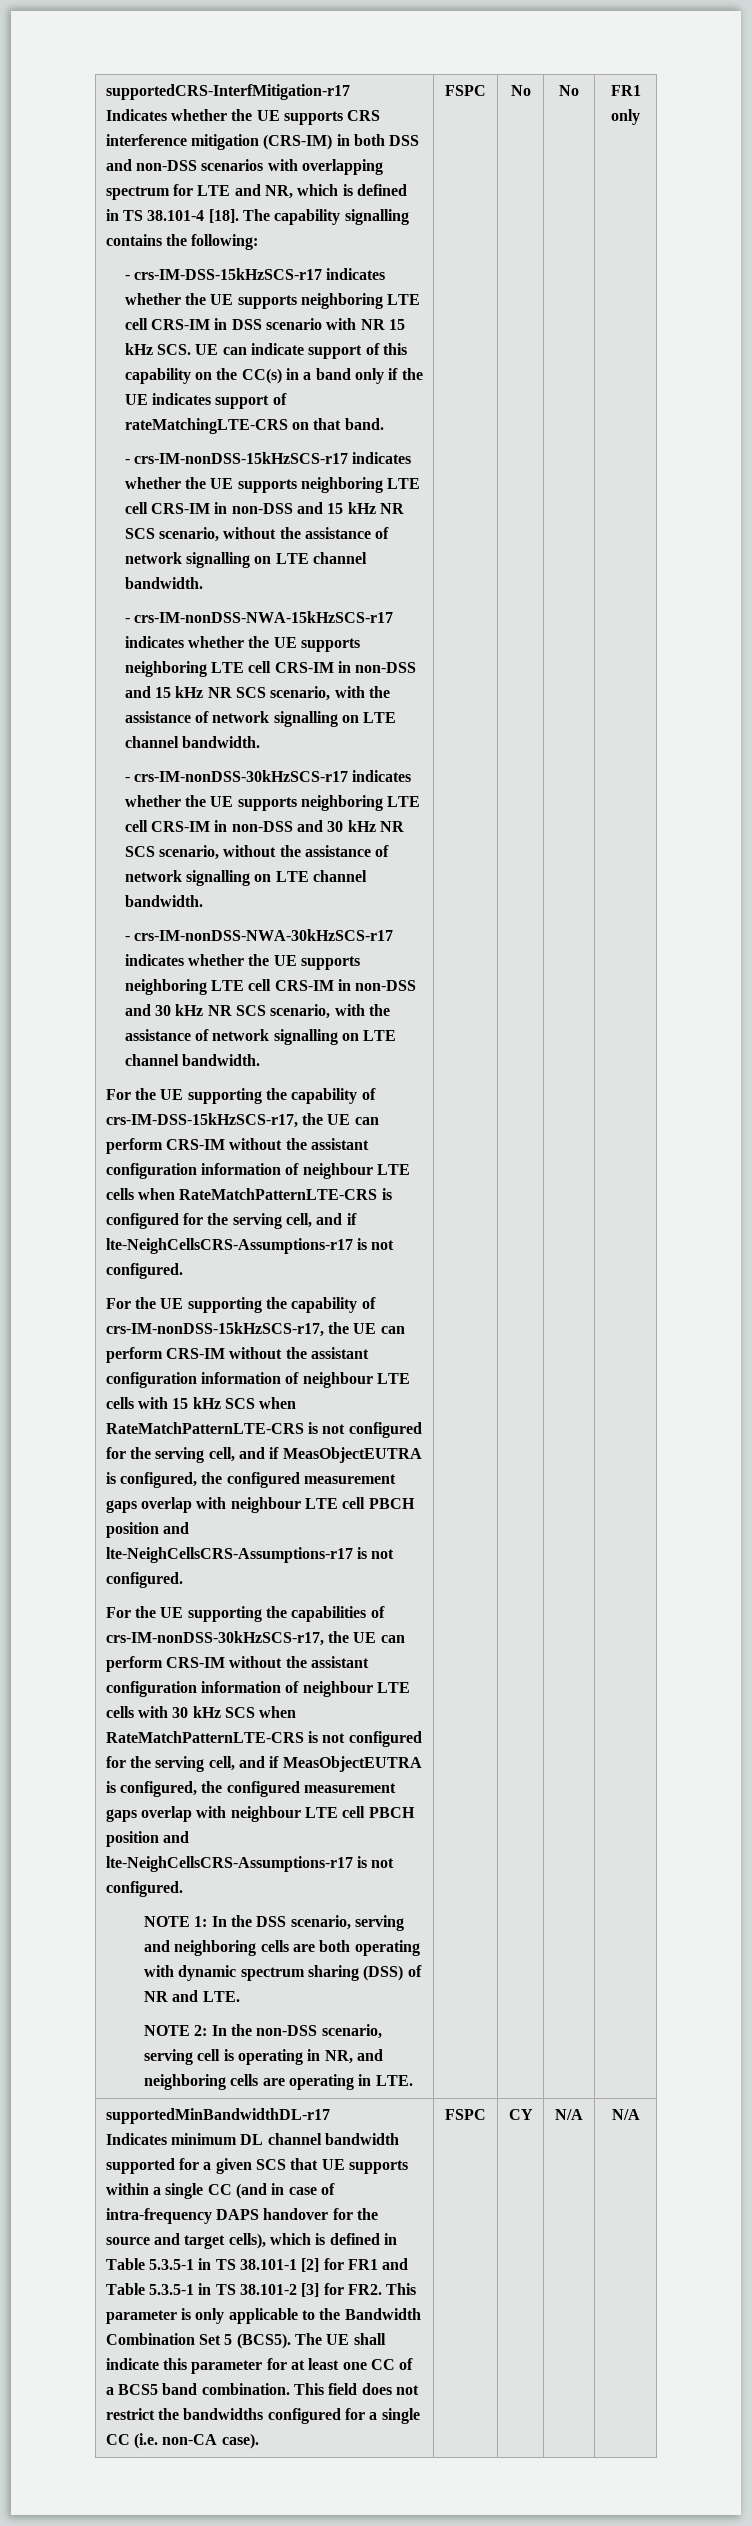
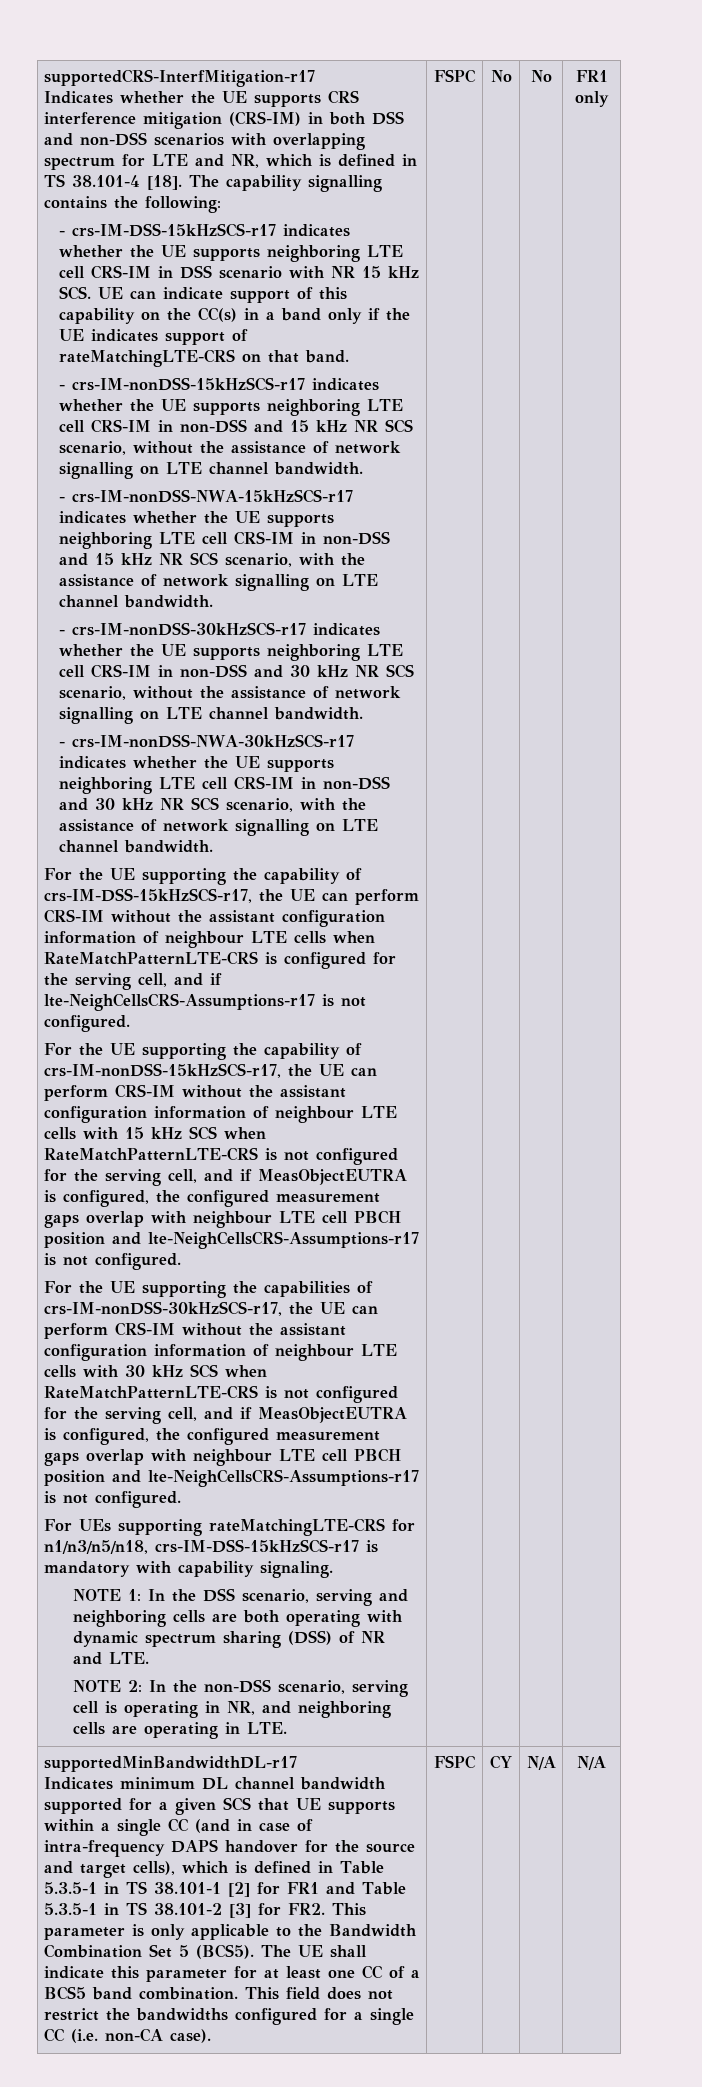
(183, 1889) none -> [43,1518,415,1536] [43,1539,378,1554] [43,1561,333,1578] // For UEs supporting rateMatchingLTE-CRS for n1/n3/n5/n18, crs-IM-DSS-15kHzSCS-r17 is mandatory with capability signaling.

